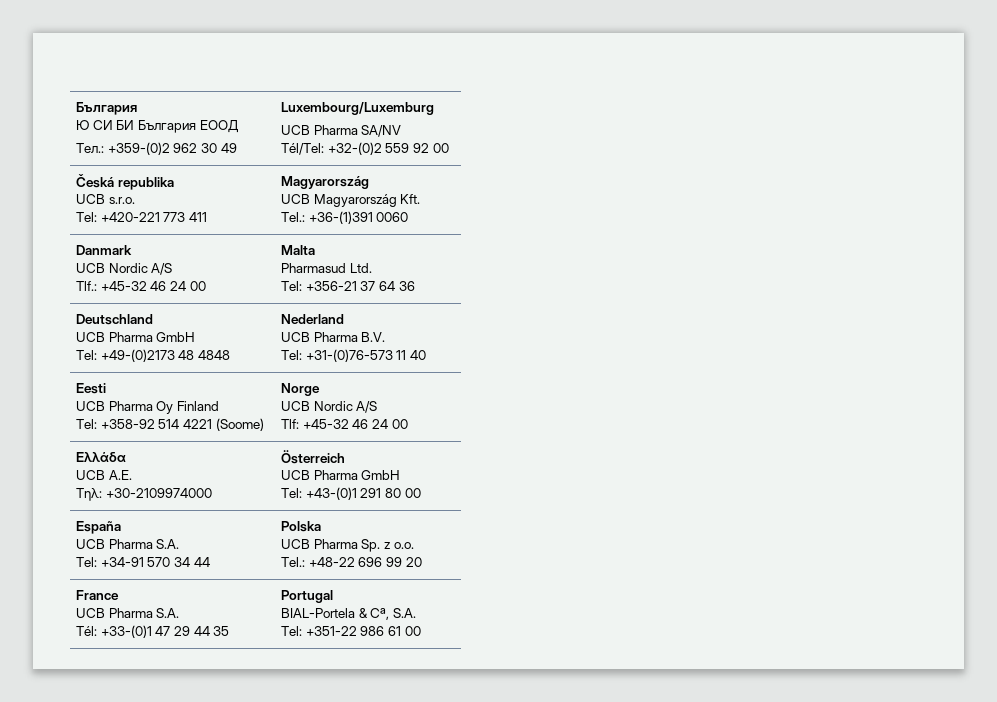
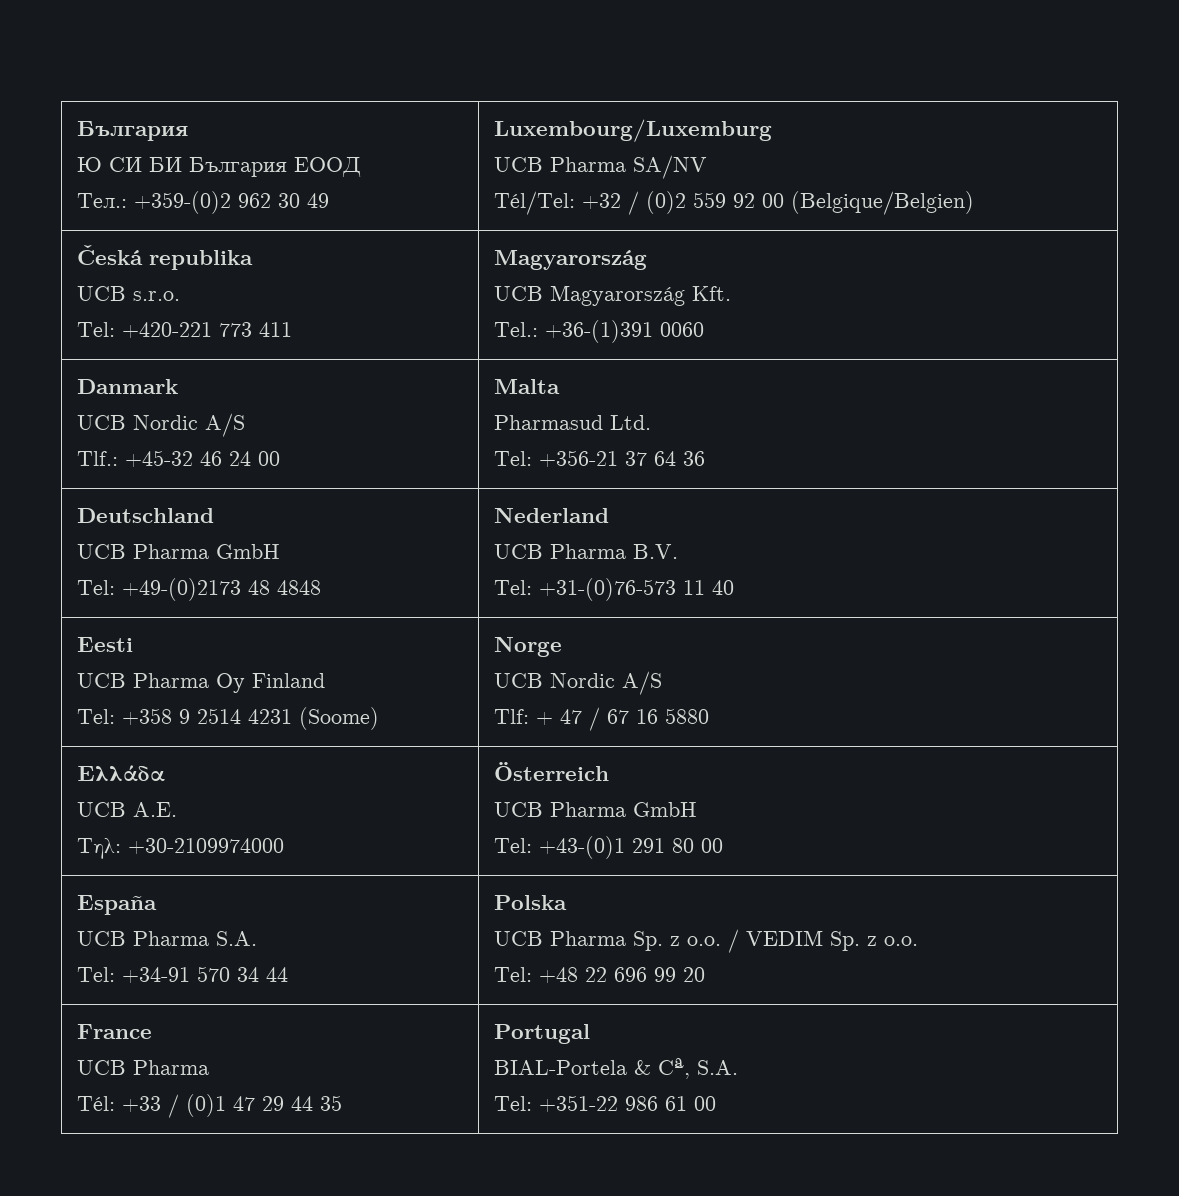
[327,142,382,155] +32-(0)2 -> [581,191,686,215] +32 / (0)2
(449, 148) none -> [790,191,974,215] (Belgique/Belgien)
[100,419,213,429] +358-92 514 4221 -> [121,708,292,725] +358 9 2514 4231
[302,419,408,429] +45-32 46 24 00 -> [535,707,709,731] + 47 / 67 16 5880
[281,557,355,567] // Tel.: +48-22 -> [727,929,918,953] [493,967,607,983] / VEDIM Sp. z o.o. // Tel: +48 22
[156,608,180,618] S.A. -> (209, 1067) none
[100,625,152,638] +33-(0)1 -> [121,1094,226,1118] +33 / (0)1

